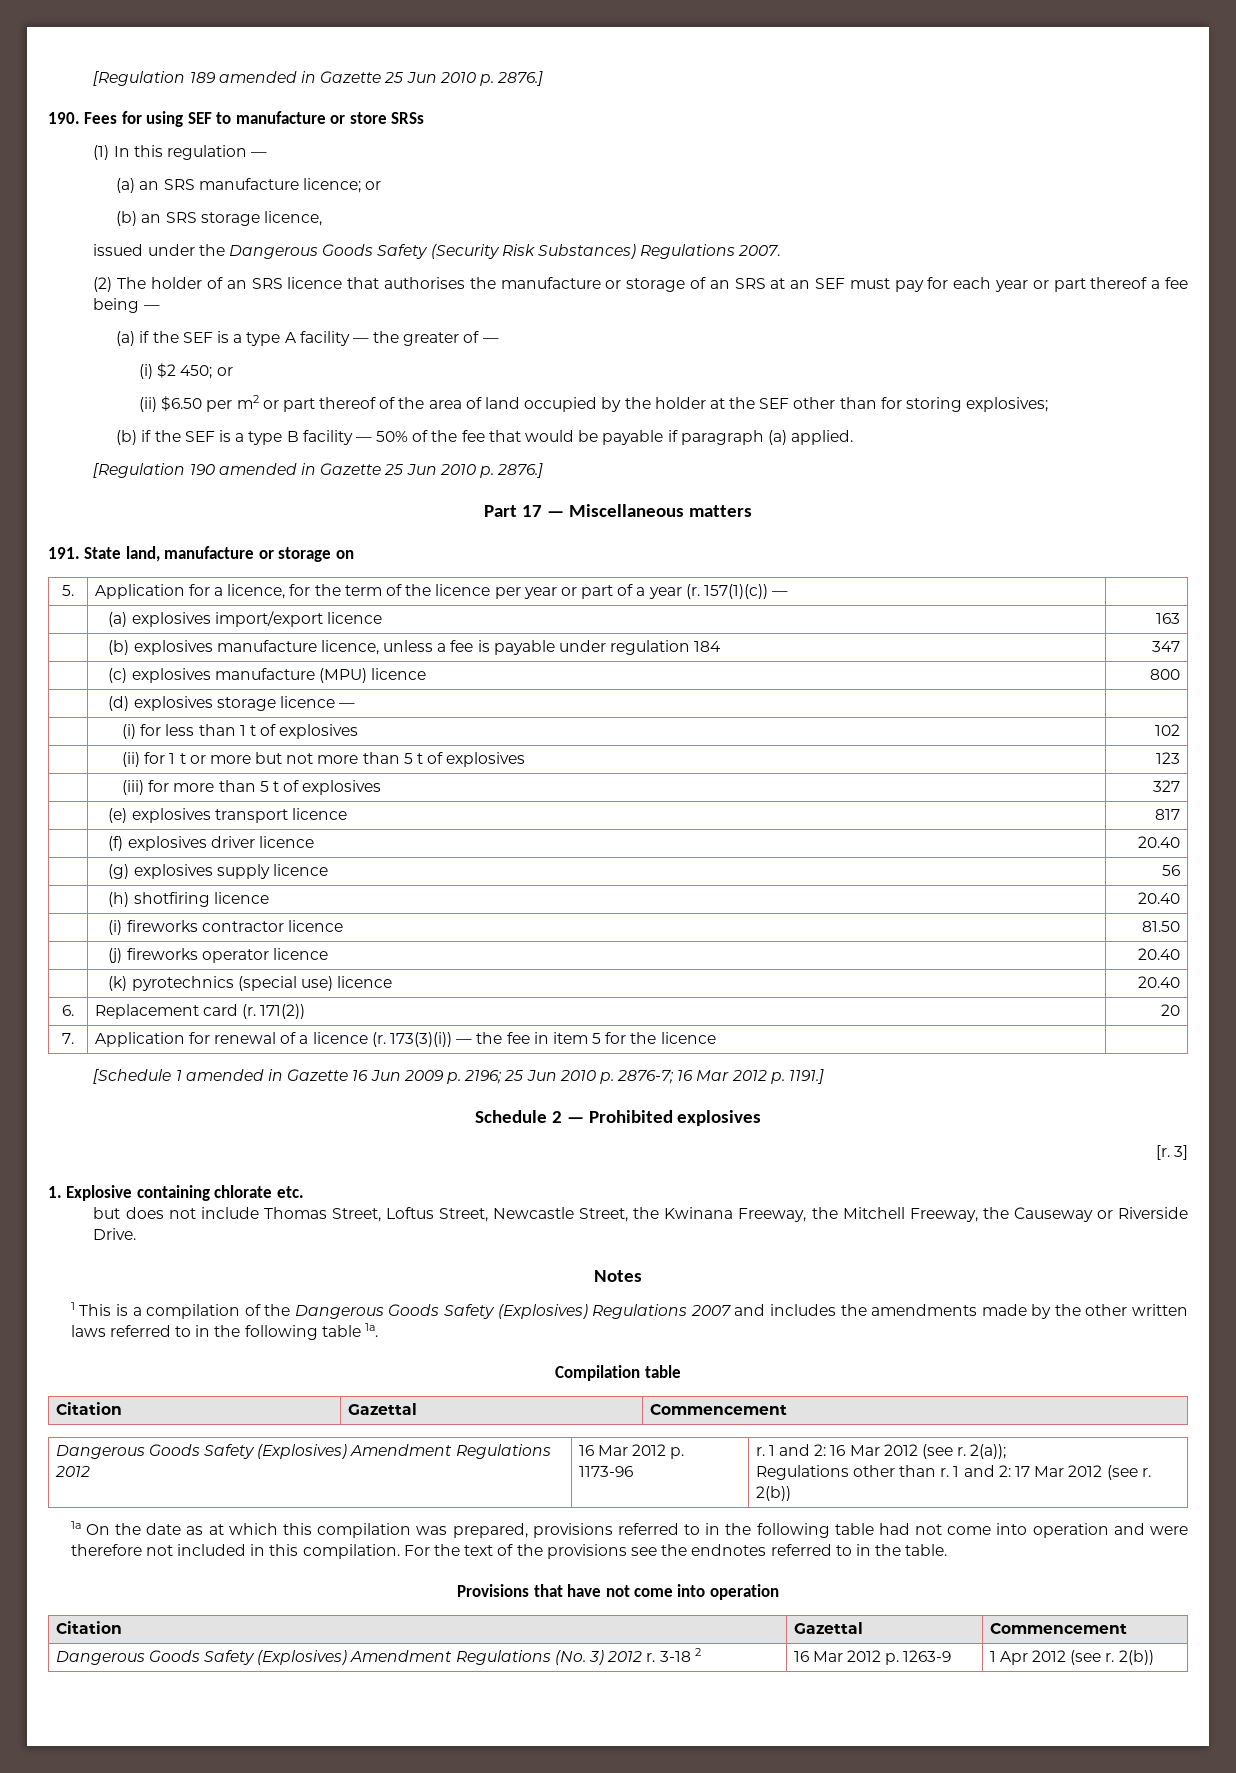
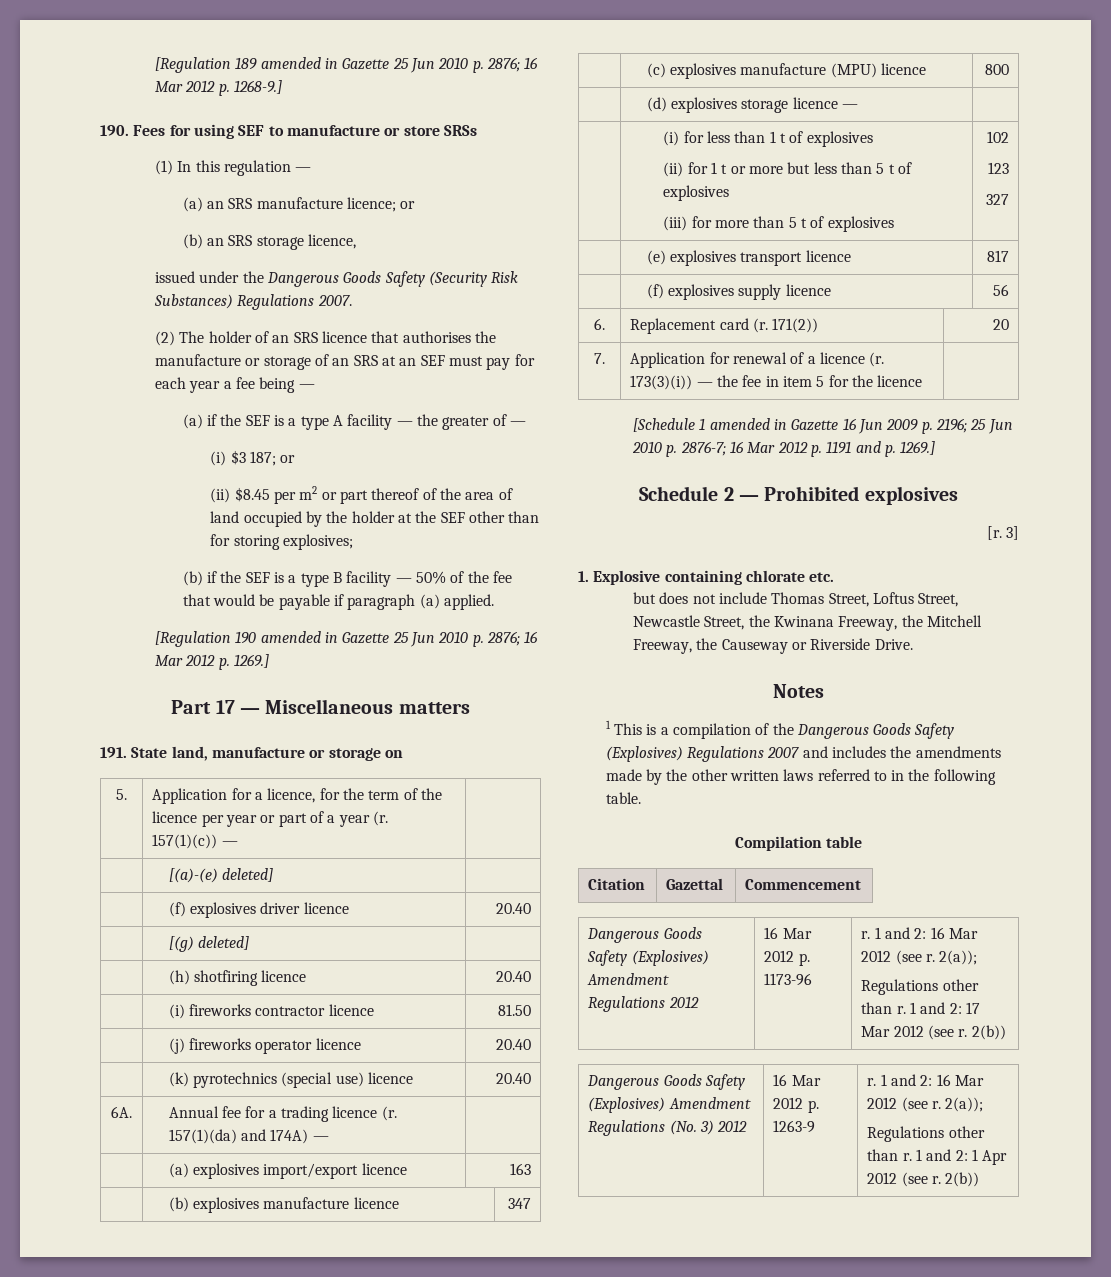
[497,71,544,86] 2876.] -> [487,57,539,72] [155,80,283,96] 2876; 16 Mar 2012 p. 1268-9.]
[1032,277,1148,292] or part thereof -> (221, 387) none
[157,363,213,379] $2 450; -> [230,450,276,466] $3 187;
[161,396,203,411] $6.50 -> [234,487,270,502] $8.45
[497,463,544,478] 2876.] -> [487,631,539,646] [155,654,270,670] 2876; 16 Mar 2012 p. 1269.]
[108,611,382,627] [1156,613,1181,624] [108,640,722,655] [1152,641,1181,652] [108,668,427,683] [1150,669,1181,680] [108,696,356,711] [121,724,359,739] [1155,724,1181,736] [121,752,526,767] [1156,752,1181,764] [121,780,382,795] [1153,780,1181,792] [108,808,347,823] [1155,809,1181,820] (a) explosives import/export licence | 163 // | (b) explosives manufacture licence, unless a fee is payable under regulation 184 | 347 // | (c) explosives manufacture (MPU) licence | 800 // | (d) explosives storage licence — | // | (i) for less than 1 t of explosives | 102 // | (ii) for 1 t or more but not more than 5 t of explosives | 123 // | (iii) for more than 5 t of explosives | 327 // | (e) explosives transport licence | 817 -> [168,868,274,883] [(a)-(e) deleted] |
[108,864,328,879] [1162,865,1181,876] (g) explosives supply licence | 56 -> [168,936,250,952] [(g) deleted] |
(1181, 982) none -> [111,1106,132,1118] [168,1106,397,1122] [168,1129,329,1144] [168,1163,407,1179] [509,1163,531,1175] [168,1197,399,1213] [507,1198,531,1209] [646,63,927,79] [984,64,1009,75] [646,97,859,113] [663,131,873,147] [663,162,912,177] [663,185,730,201] [663,216,894,232] [986,131,1009,143] [987,162,1009,174] [985,194,1009,205] [646,250,851,266] [986,250,1009,262] [646,284,831,300] [992,284,1009,296] // 6A. | Annual fee for a trading licence (r. 157(1)(da) and 174A) — | // | (a) explosives import/export licence | 163 // | (b) explosives manufacture licence | 347 // | (c) explosives manufacture (MPU) licence | 800 // | (d) explosives storage licence — | // | (i) for less than 1 t of explosives // (ii) for 1 t or more but less than 5 t of explosives // (iii) for more than 5 t of explosives | 102 // 123 // 327 // | (e) explosives transport licence | 817 // | (f) explosives supply licence | 56
[788,1069,824,1084] 1191.] -> [826,441,936,457] 1191 and p. 1269.]
[321,1323,379,1337] table 1a. -> [605,792,641,804] table.
[70,1521,1188,1538] [70,1544,948,1559] [457,1584,779,1600] [55,1621,122,1634] [793,1622,863,1634] [989,1623,1127,1634] // 1a On the date as at which this compilation was prepared, provisions referred to in the following table had not come into operation and were therefore not included in this compilation. For the text of the provisions see the endnotes referred to in the table. // Provisions that have not come into operation // Citation | Gazettal | Commencement -> (1006, 1032) none
[646,1648,701,1662] r. 3-18 2 -> (748, 1126) none
(952, 1656) none -> [867,1074,984,1086] [867,1097,984,1112] [867,1126,985,1142] [867,1149,968,1161] r. 1 and 2: 16 Mar 2012 (see r. 2(a)); // Regulations other than r. 1 and 2:

